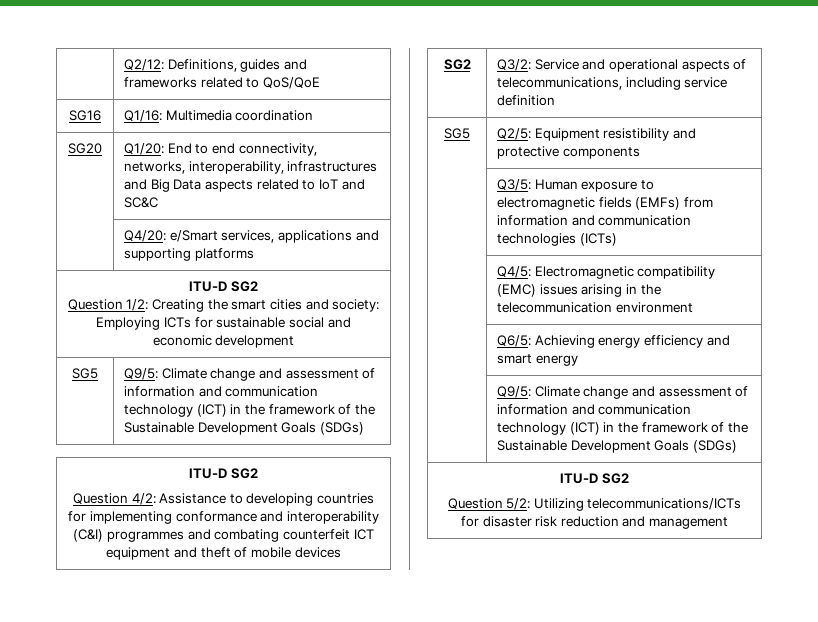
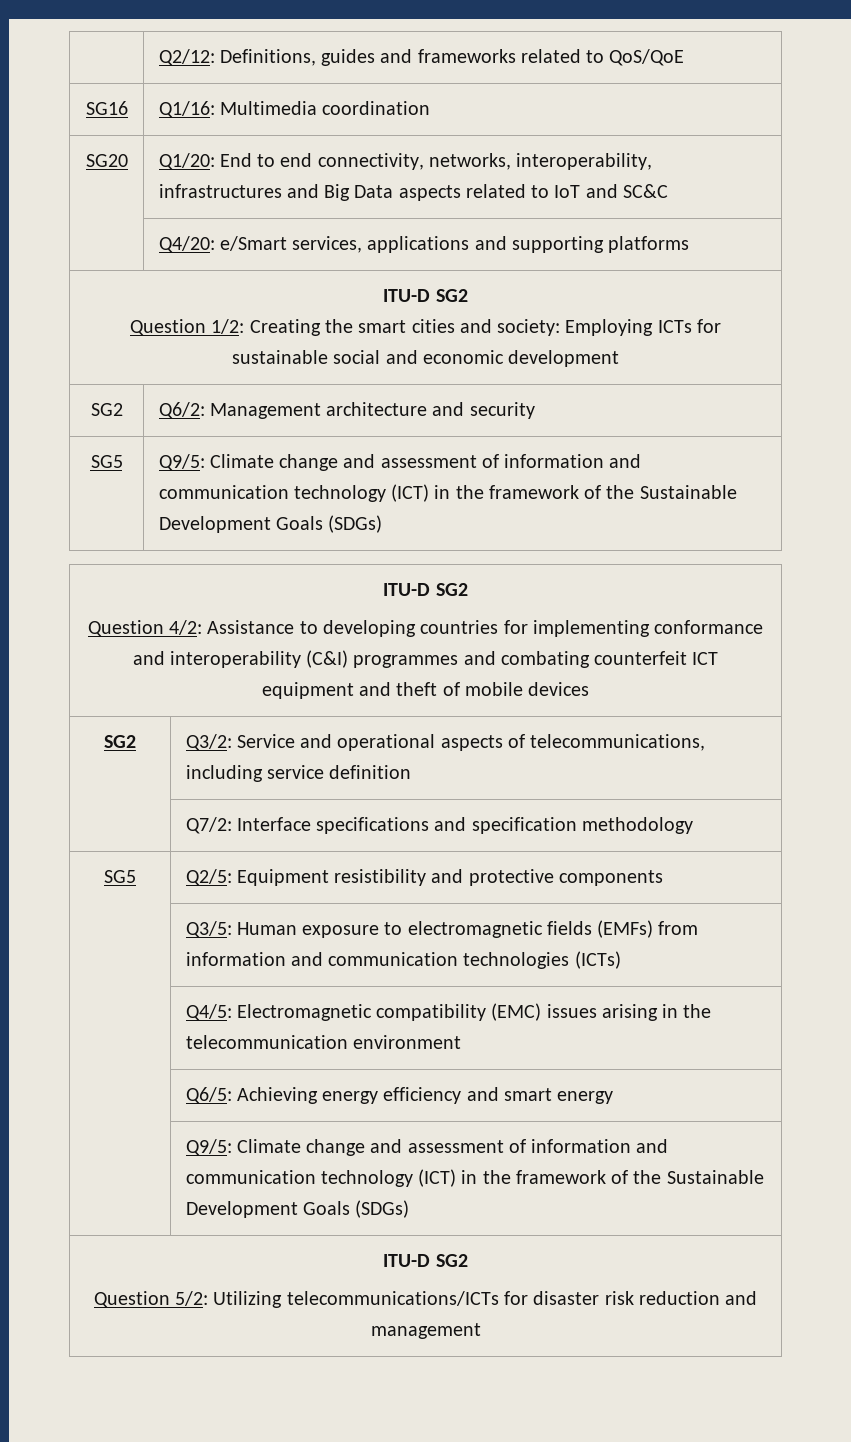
(295, 341) none -> [90,403,123,416] [158,402,535,419] // SG2 | Q6/2: Management architecture and security
(556, 100) none -> [185,817,693,834] // | Q7/2: Interface specifications and specification methodology

